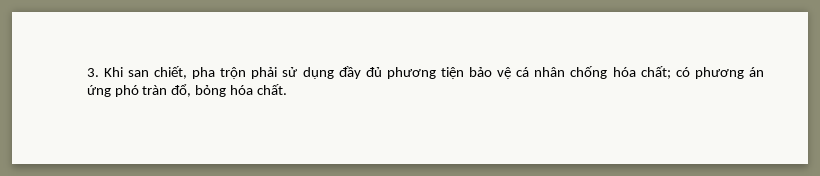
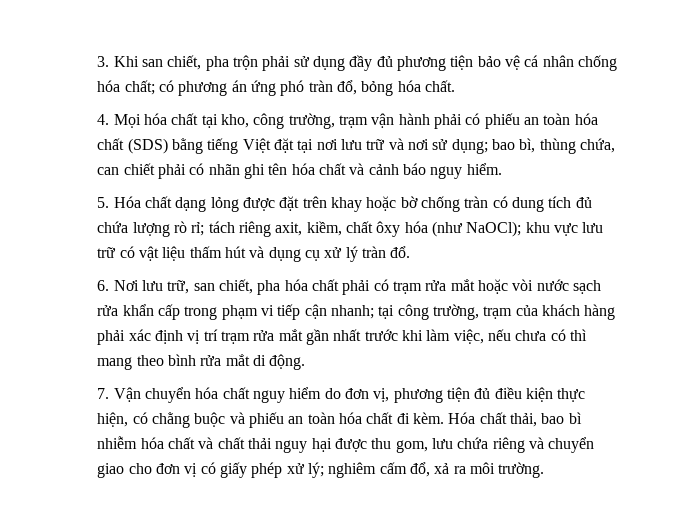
(288, 89) none -> [97,113,598,129] [97,138,615,154] [97,163,502,179] [97,196,592,212] [97,221,604,237] [97,246,411,262] [97,279,601,295] [97,304,616,320] [97,329,587,345] [97,354,306,370] [97,387,586,403] [97,412,582,428] [97,436,595,453] [97,462,545,478] // 4. Mọi hóa chất tại kho, công trường, trạm vận hành phải có phiếu an toàn hóa chất (SDS) bằng tiếng Việt đặt tại nơi lưu trữ và nơi sử dụng; bao bì, thùng chứa, can chiết phải có nhãn ghi tên hóa chất và cảnh báo nguy hiểm. // 5. Hóa chất dạng lỏng được đặt trên khay hoặc bờ chống tràn có dung tích đủ chứa lượng rò rỉ; tách riêng axit, kiềm, chất ôxy hóa (như NaOCl); khu vực lưu trữ có vật liệu thấm hút và dụng cụ xử lý tràn đổ. // 6. Nơi lưu trữ, san chiết, pha hóa chất phải có trạm rửa mắt hoặc vòi nước sạch rửa khẩn cấp trong phạm vi tiếp cận nhanh; tại công trường, trạm của khách hàng phải xác định vị trí trạm rửa mắt gần nhất trước khi làm việc, nếu chưa có thì mang theo bình rửa mắt di động. // 7. Vận chuyển hóa chất nguy hiểm do đơn vị, phương tiện đủ điều kiện thực hiện, có chằng buộc và phiếu an toàn hóa chất đi kèm. Hóa chất thải, bao bì nhiễm hóa chất và chất thải nguy hại được thu gom, lưu chứa riêng và chuyển giao cho đơn vị có giấy phép xử lý; nghiêm cấm đổ, xả ra môi trường.

